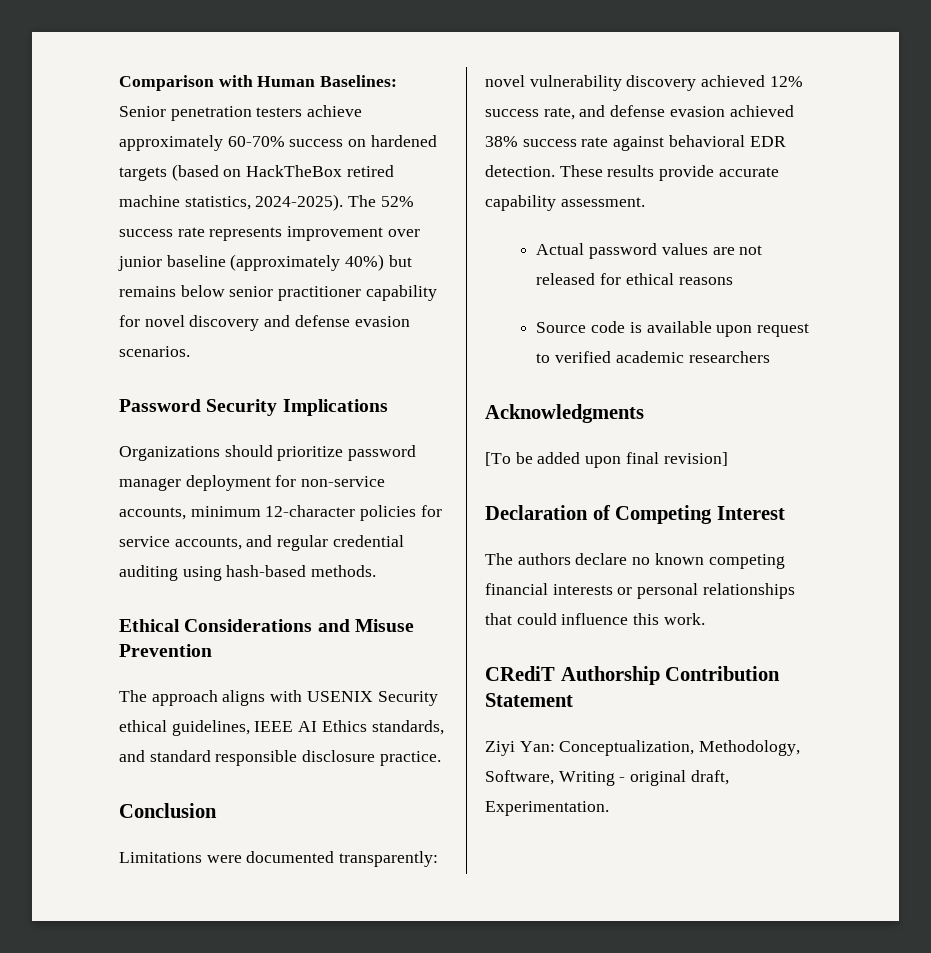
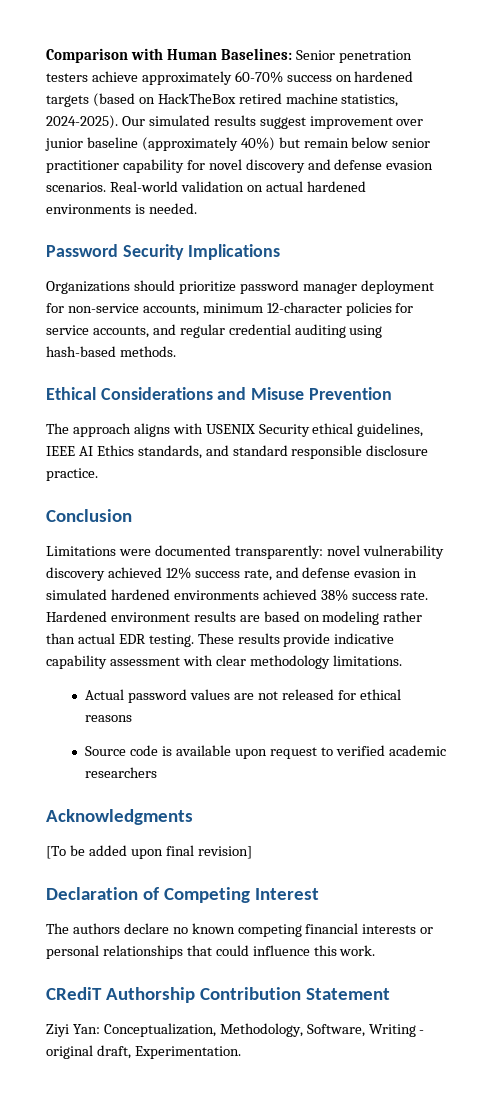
[348,195,414,207] [119,227,283,241] The 52% success rate represents -> [121,115,306,129] Our simulated results suggest
[119,286,176,297] remains -> [303,138,349,148] remain
(190, 351) none -> [109,181,366,192] [46,203,197,214] Real-world validation on actual hardened environments is needed.
[729,105,794,117] [485,135,786,151] [485,165,779,181] [485,195,645,211] achieved 38% success rate against behavioral EDR detection. These results provide accurate capability assessment. -> [404,568,418,578] [46,589,429,601] [46,611,423,625] [46,633,395,647] [46,655,402,669] in simulated hardened environments achieved 38% success rate. Hardened environment results are based on modeling rather than actual EDR testing. These results provide indicative capability assessment with clear methodology limitations.

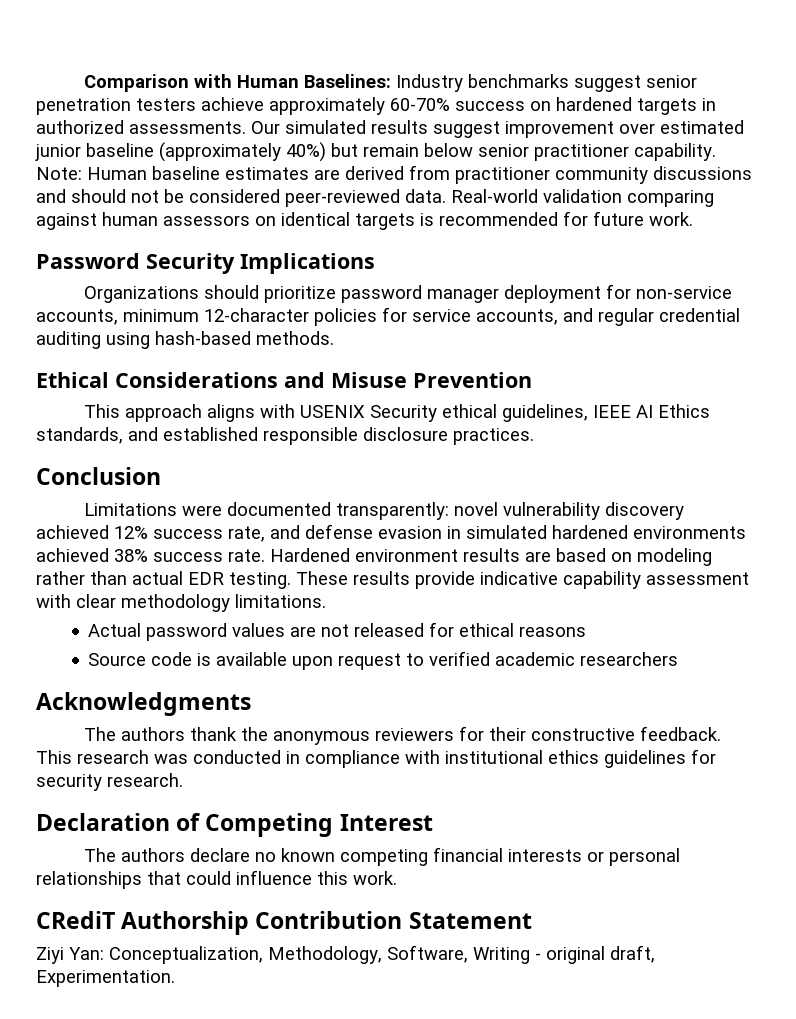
[295,50,335,60] Senior -> [395,74,697,92] Industry benchmarks suggest senior
[92,93,399,107] [46,115,118,129] (based on HackTheBox retired machine statistics, 2024-2025). -> [702,98,716,111] [36,120,246,134] in authorized assessments.
(424, 122) none -> [660,120,744,134] estimated
[122,159,434,173] [46,181,366,192] [46,203,197,214] capability for novel discovery and defense evasion scenarios. Real-world validation on actual hardened environments is needed. -> [634,143,716,161] [36,165,752,184] [36,189,714,207] [36,211,693,230] capability. Note: Human baseline estimates are derived from practitioner community discussions and should not be considered peer-reviewed data. Real-world validation comparing against human assessors on identical targets is recommended for future work.
[46,423,69,434] The -> [83,404,120,418] This
[232,445,288,456] standard -> [163,427,258,441] established
[46,468,98,481] practice. -> [453,428,534,445] practices.
[46,845,252,859] [To be added upon final revision] -> [83,726,721,745] [36,749,716,768] [36,773,183,791] The authors thank the anonymous reviewers for their constructive feedback. This research was conducted in compliance with institutional ethics guidelines for security research.

